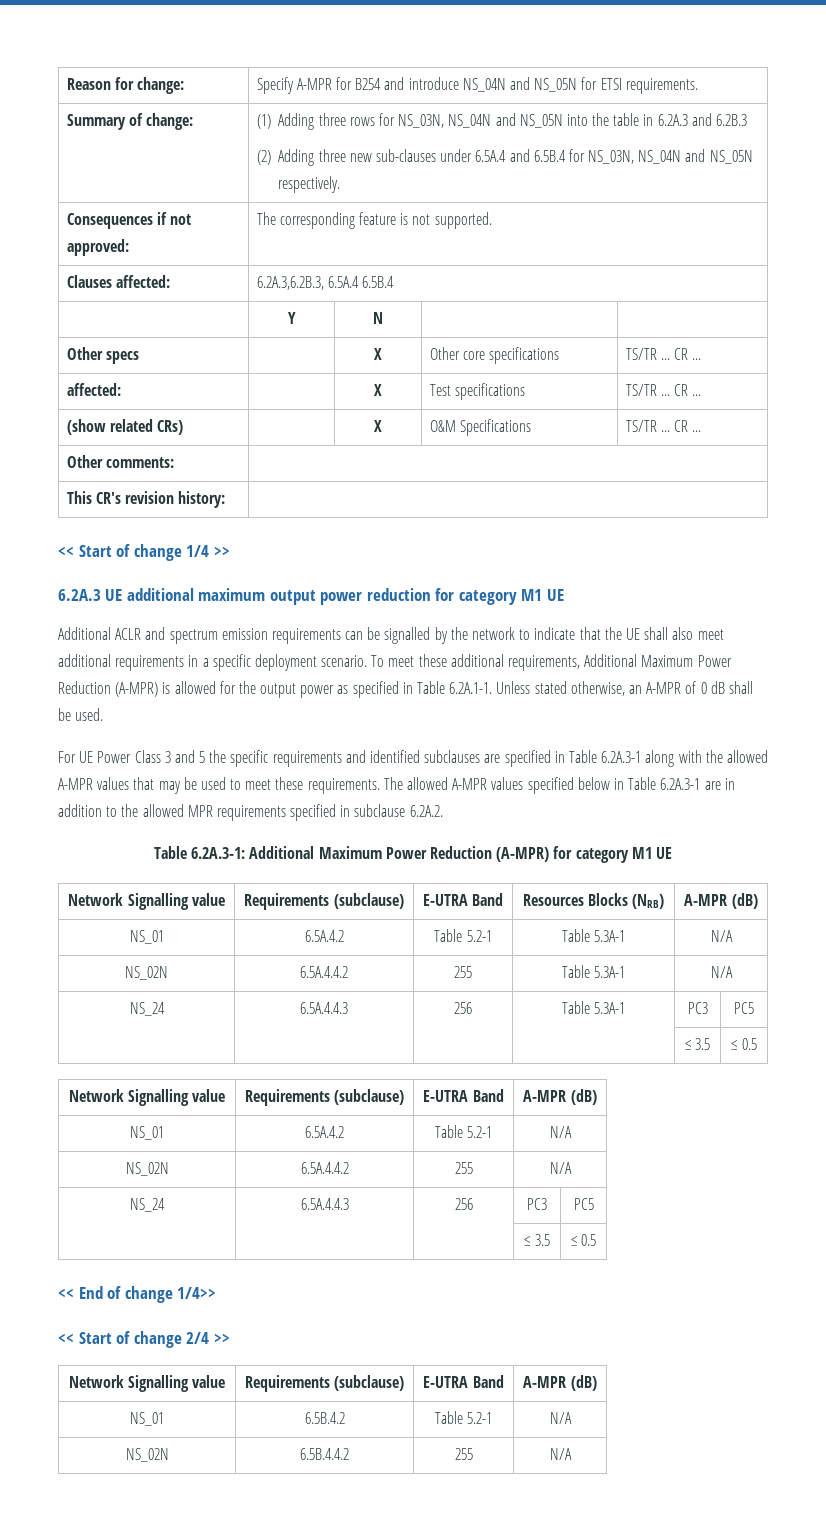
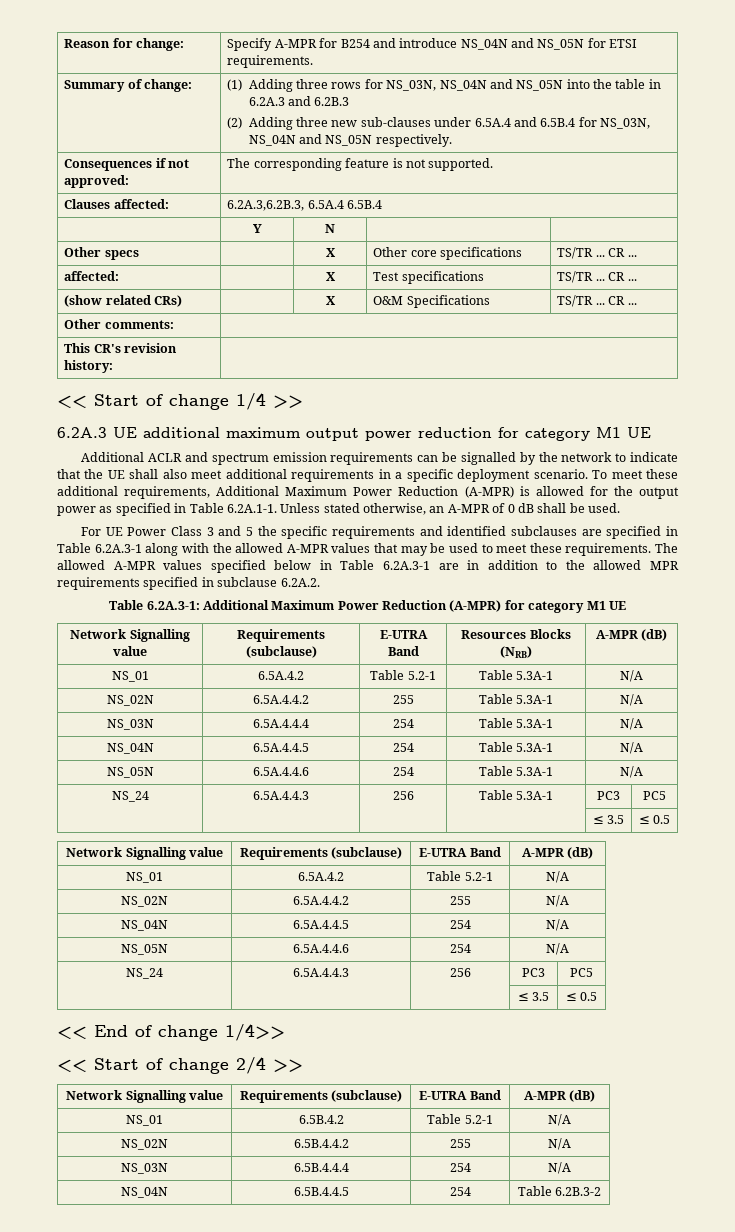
(733, 972) none -> [106,719,154,730] [253,719,309,728] [392,719,414,728] [478,718,554,728] [620,718,643,730] [106,743,154,754] [253,743,309,752] [392,743,414,752] [478,742,554,752] [620,742,643,754] [106,767,154,778] [253,767,309,776] [392,767,414,776] [478,766,554,776] [620,766,643,778] // NS_03N | 6.5A.4.4.4 | 254 | Table 5.3A-1 | N/A // NS_04N | 6.5A.4.4.5 | 254 | Table 5.3A-1 | N/A // NS_05N | 6.5A.4.4.6 | 254 | Table 5.3A-1 | N/A
(572, 1168) none -> [121,920,168,931] [293,920,349,929] [449,920,471,929] [546,919,569,931] [121,944,168,955] [293,944,349,953] [449,944,471,953] [546,943,569,955] // NS_04N | 6.5A.4.4.5 | 254 | N/A // NS_05N | 6.5A.4.4.6 | 254 | N/A
(572, 1454) none -> [121,1163,168,1174] [293,1163,349,1172] [449,1163,471,1172] [548,1162,571,1174] [121,1187,168,1198] [293,1187,349,1196] [449,1187,471,1196] [517,1186,602,1196] // NS_03N | 6.5B.4.4.4 | 254 | N/A // NS_04N | 6.5B.4.4.5 | 254 | Table 6.2B.3-2

